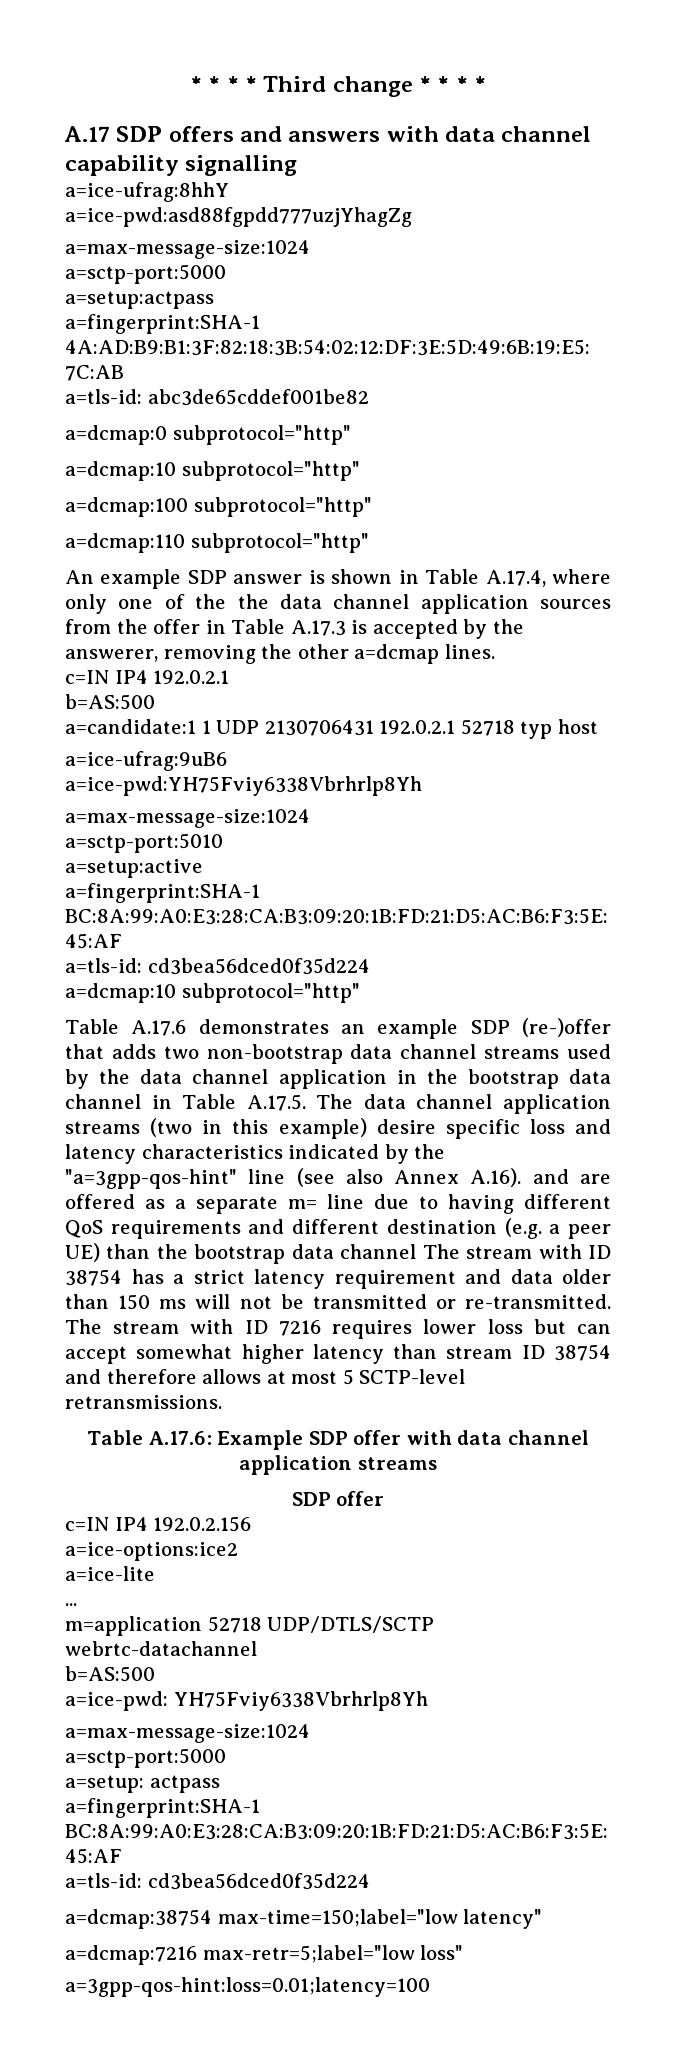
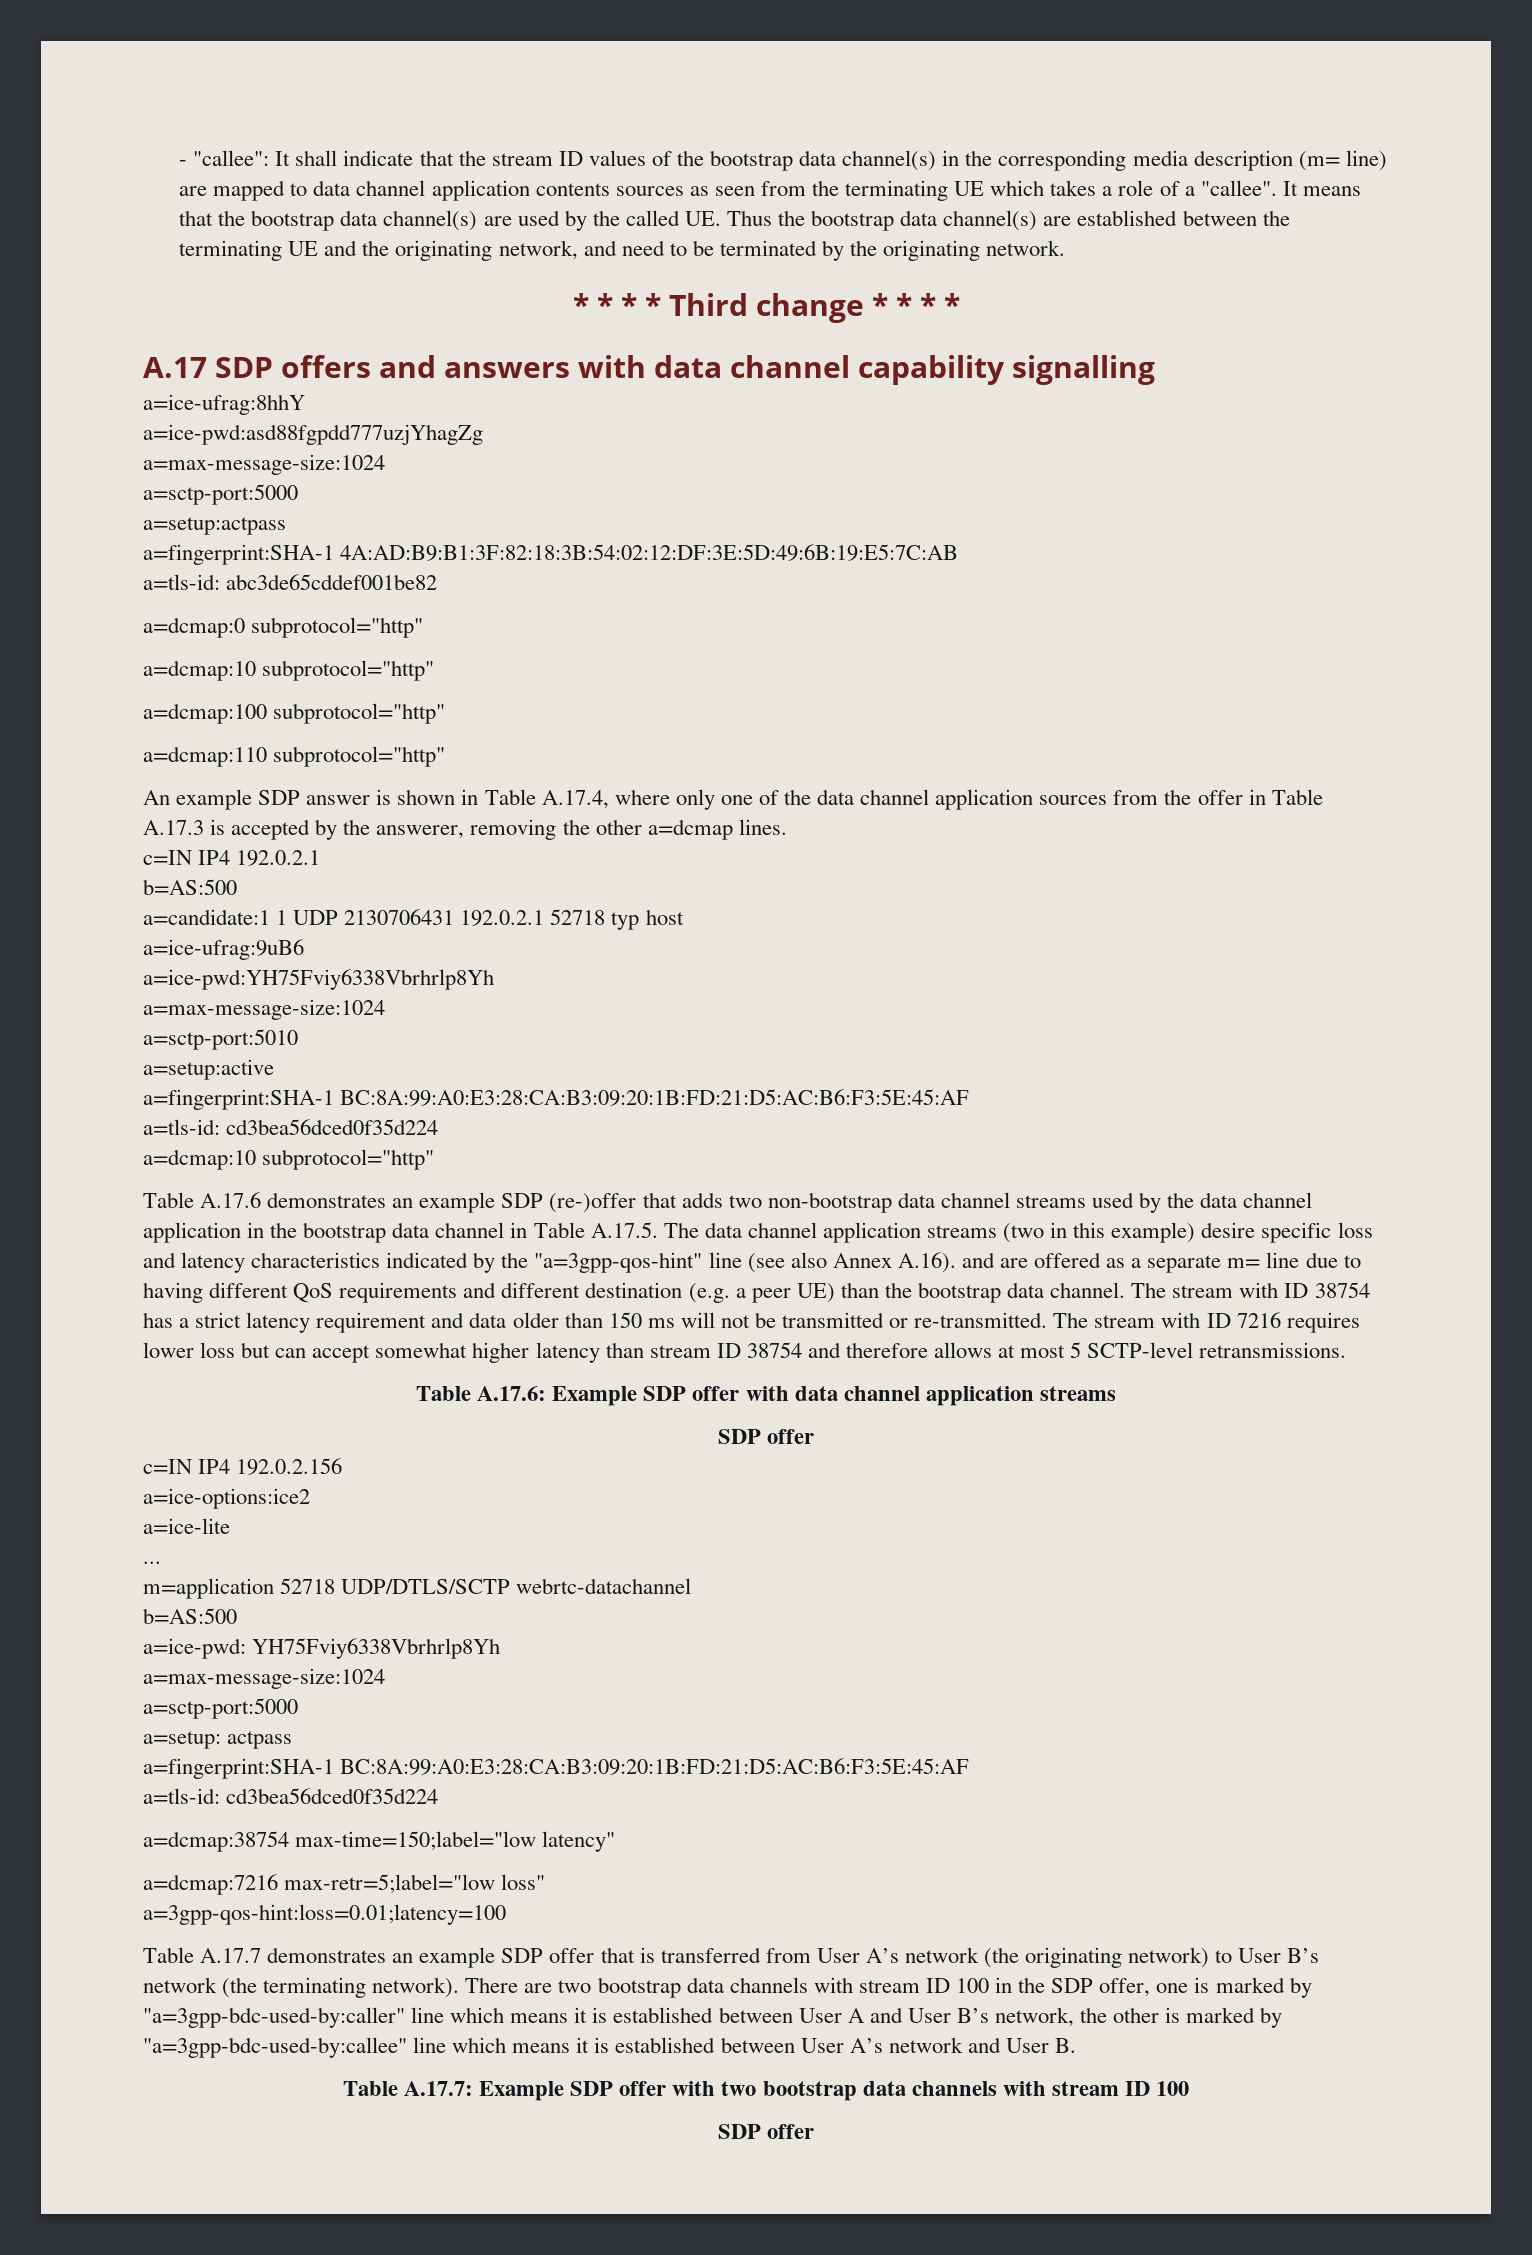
(189, 84) none -> [179,150,1387,171] [179,180,1361,201] [179,210,1290,231] [179,240,1066,261] - "callee": It shall indicate that the stream ID values of the bootstrap data channel(s) in the corresponding media description (m= line) are mapped to data channel application contents sources as seen from the terminating UE which takes a role of a "callee". It means that the bootstrap data channel(s) are used by the called UE. Thus the bootstrap data channel(s) are established between the terminating UE and the originating network, and need to be terminated by the originating network. //
[237,594,269,609] the -> (811, 797) none
[340,1244,417,1259] channel -> [1050,1282,1126,1298] channel.
(430, 1987) none -> [143,1947,1320,1968] [143,1977,1312,1998] [143,2007,1283,2028] [143,2037,1076,2058] [343,2081,1189,2101] [717,2124,815,2139] // Table A.17.7 demonstrates an example SDP offer that is transferred from User A’s network (the originating network) to User B’s network (the terminating network). There are two bootstrap data channels with stream ID 100 in the SDP offer, one is marked by "a=3gpp-bdc-used-by:caller" line which means it is established between User A and User B’s network, the other is marked by "a=3gpp-bdc-used-by:callee" line which means it is established between User A’s network and User B. // Table A.17.7: Example SDP offer with two bootstrap data channels with stream ID 100 // SDP offer

